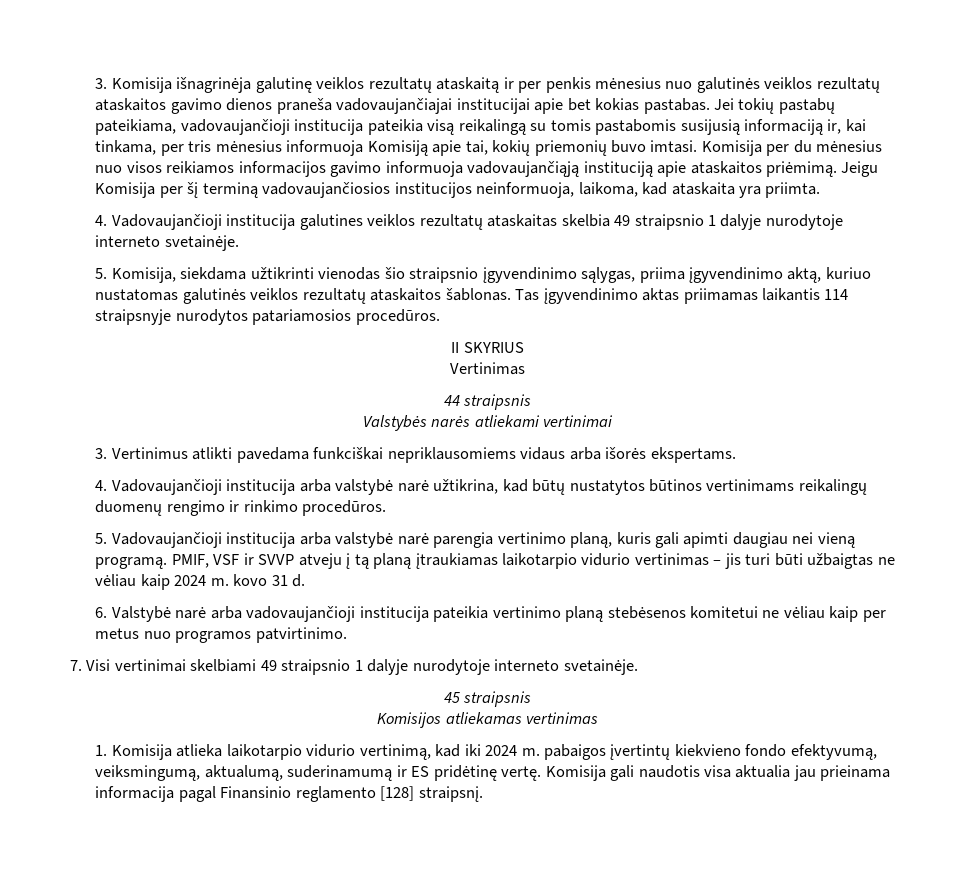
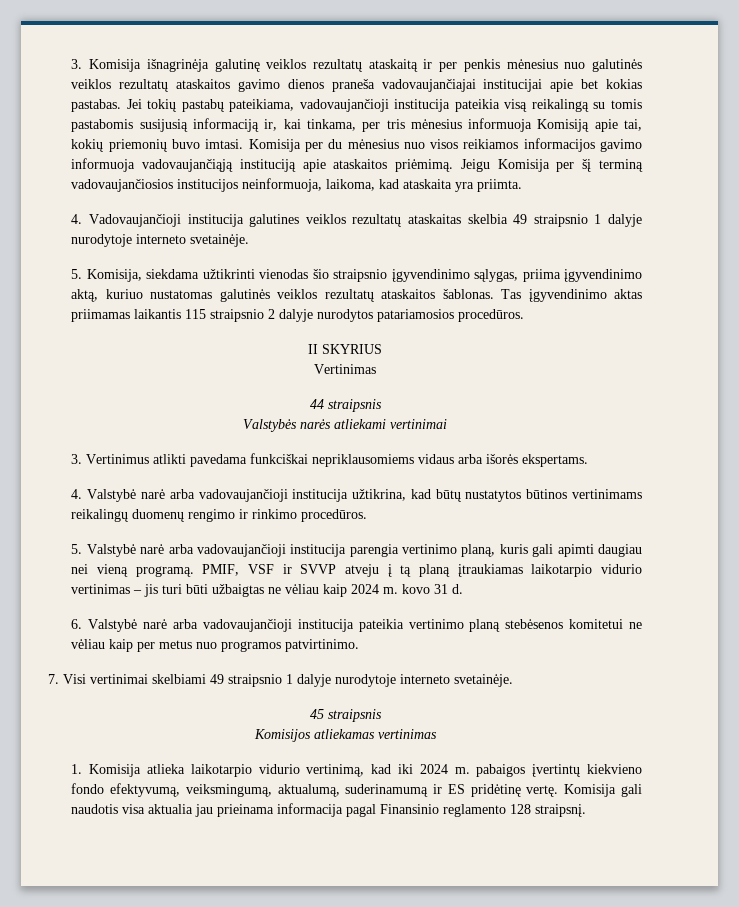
[824,289,849,300] [95,309,172,325] 114 straipsnyje -> [185,309,314,322] 115 straipsnio 2 dalyje
[111,479,429,495] Vadovaujančioji institucija arba valstybė narė -> [87,489,349,502] Valstybė narė arba vadovaujančioji institucija
[111,532,429,548] Vadovaujančioji institucija arba valstybė narė -> [86,544,347,557] Valstybė narė arba vadovaujančioji institucija
[380,786,415,801] [128] -> [510,804,532,814] 128

